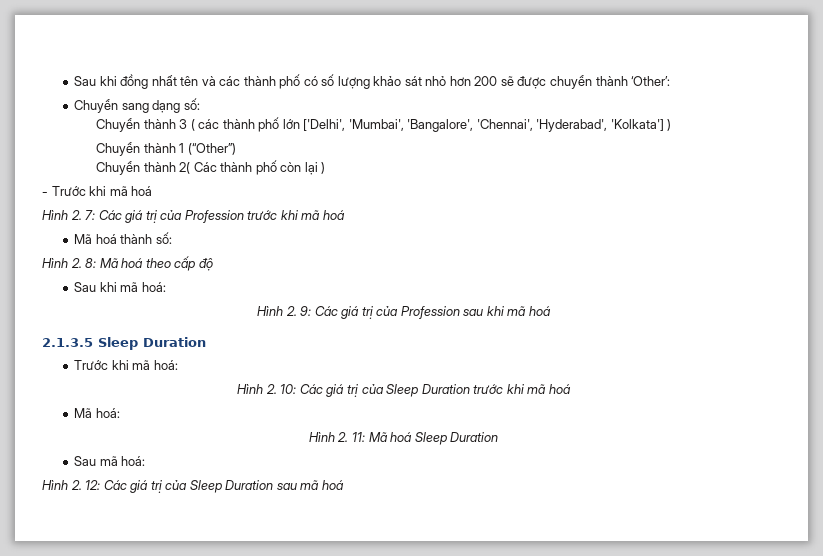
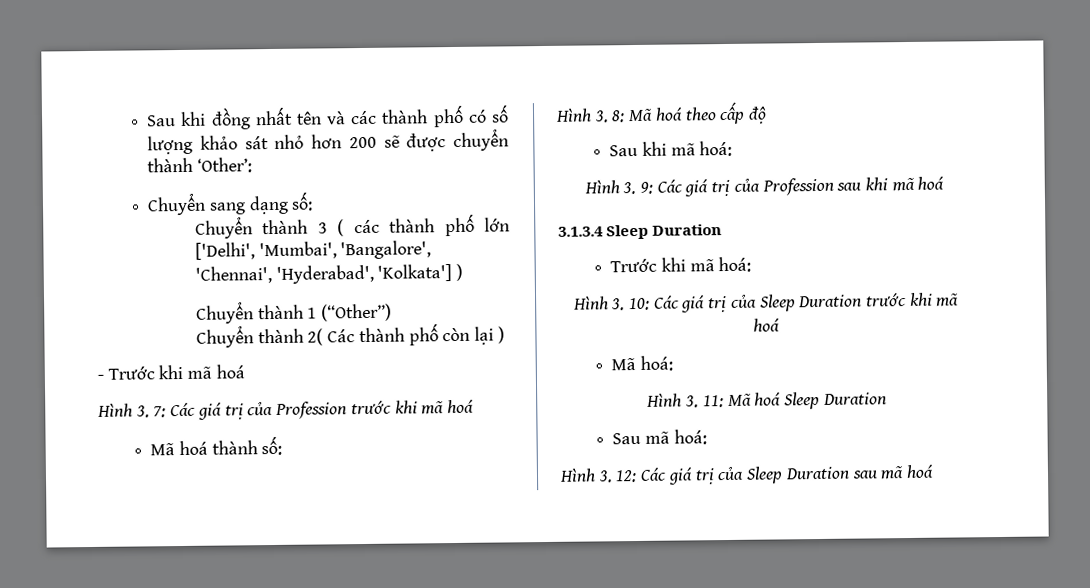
[70,210,82,220] 2. -> [135,405,150,418] 3.
[70,258,82,268] 2. -> [593,110,609,123] 3.
[285,306,297,316] 2. -> [622,181,637,195] 3.
[42,338,93,347] 2.1.3.5 -> [558,226,604,237] 3.1.3.4
[265,384,277,394] 2. -> [611,298,626,311] 3.
[337,432,349,442] 2. -> [685,395,700,408] 3.
[70,480,82,490] 2. -> [597,470,613,483] 3.

